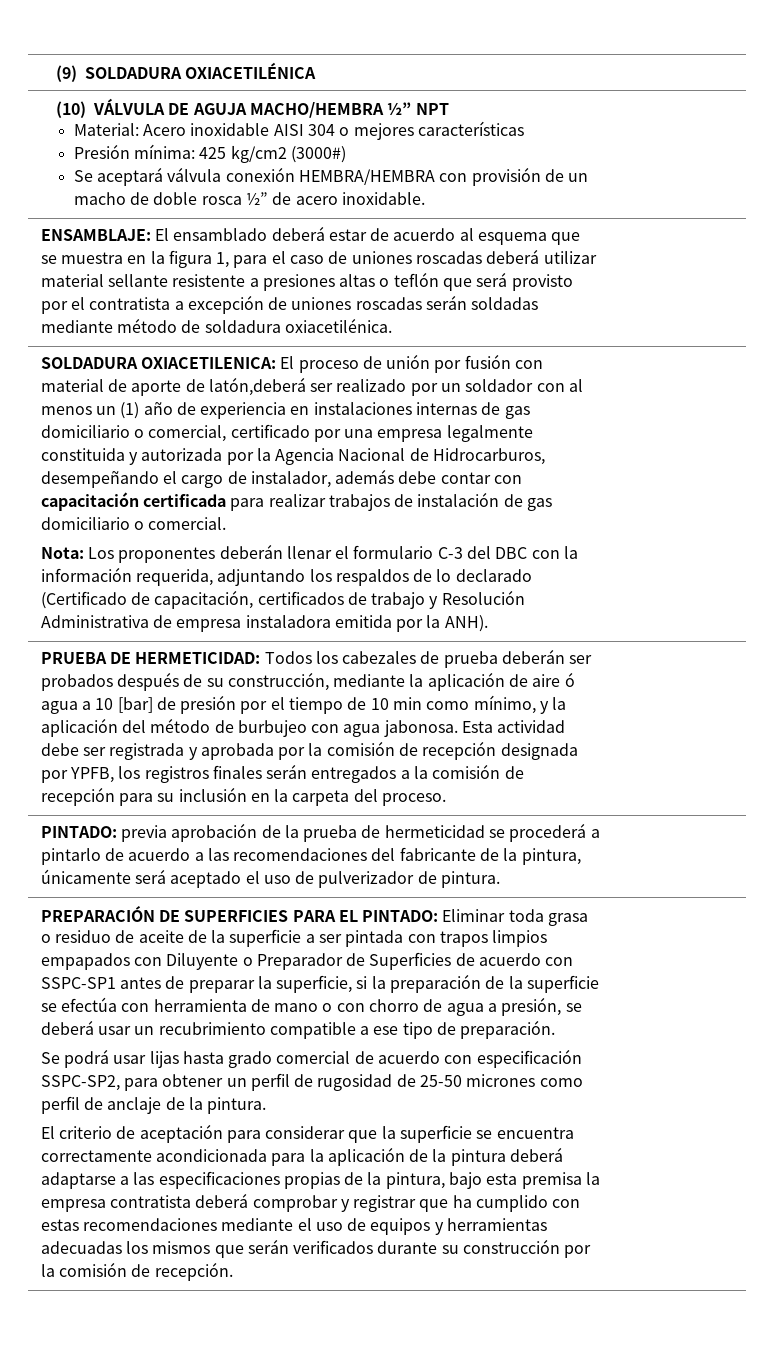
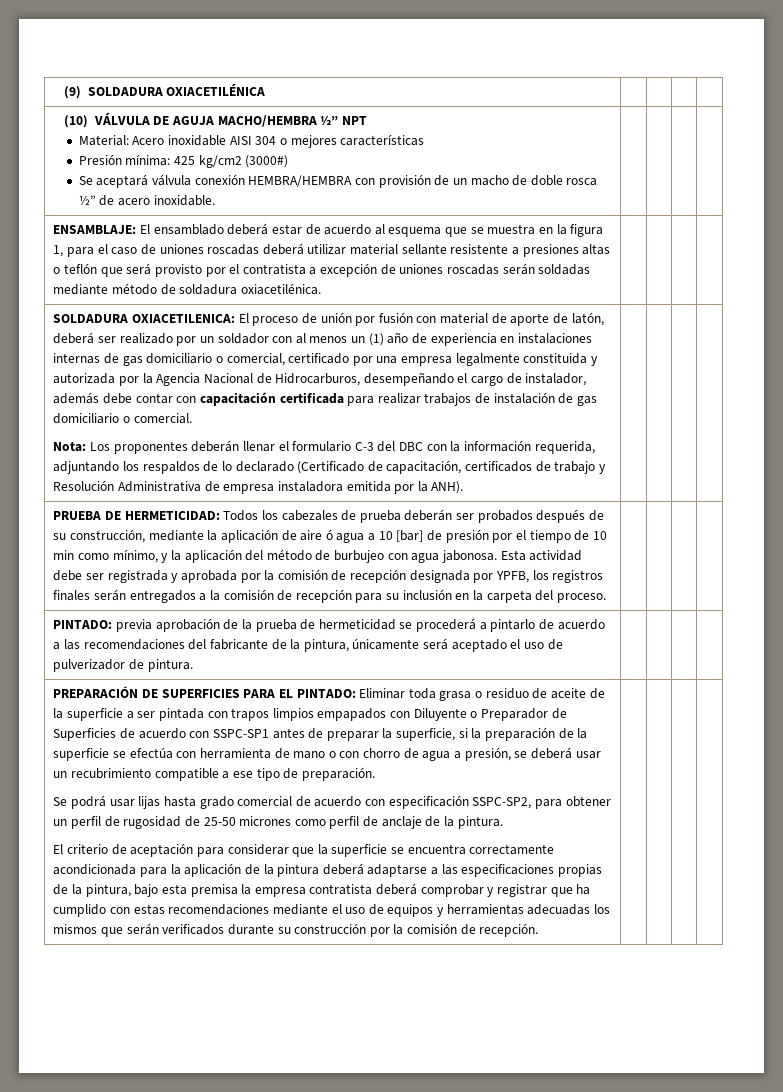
[208,377,306,396] latón,deberá -> [571,312,604,326] [53,332,95,344] latón, deberá

